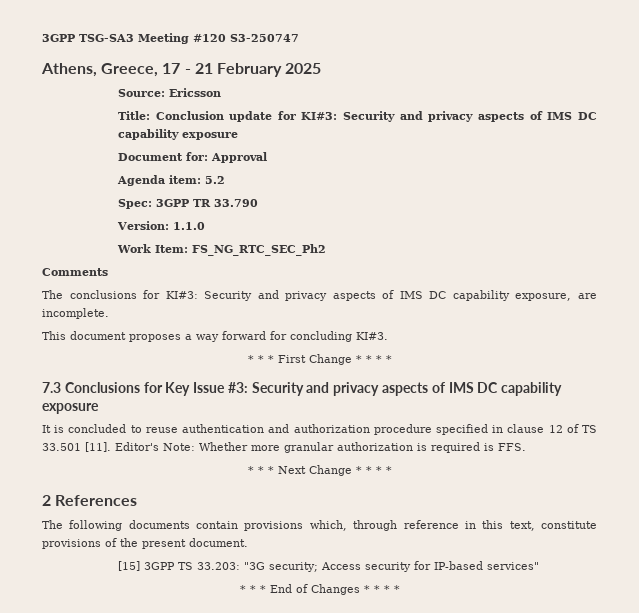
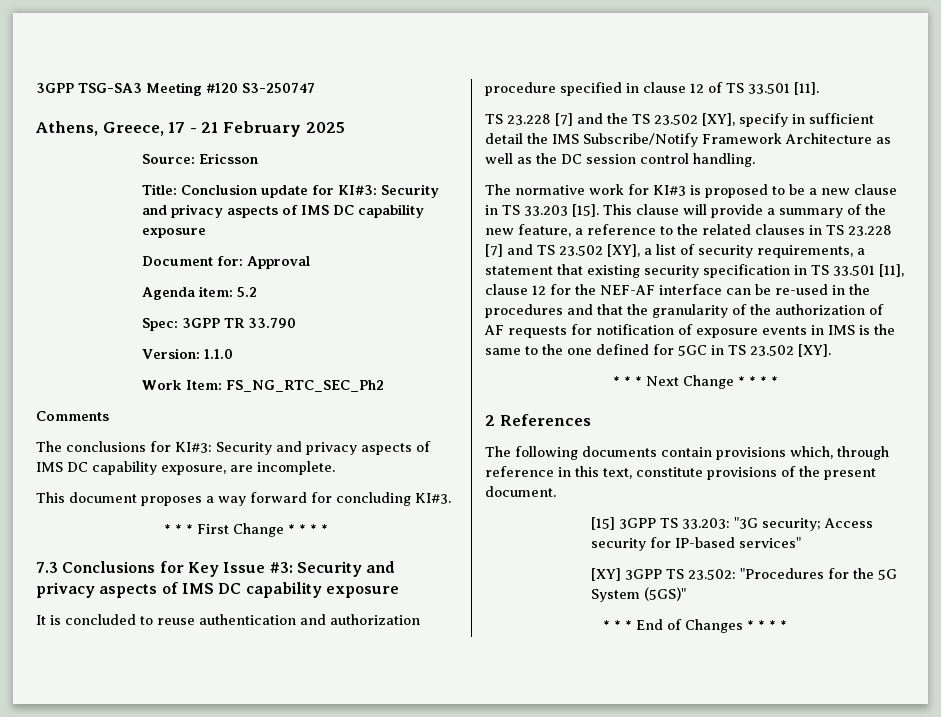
[115,442,526,453] Editor's Note: Whether more granular authorization is required is FFS. -> [485,113,874,127] [485,133,891,147] [485,153,755,167] [485,184,897,198] [485,204,886,218] [485,224,892,237] [485,244,865,258] [485,264,904,278] [485,284,870,295] [485,304,884,318] [484,324,895,338] [485,344,831,357] // TS 23.228 [7] and the TS 23.502 [XY], specify in sufficient detail the IMS Subscribe/Notify Framework Architecture as well as the DC session control handling. // The normative work for KI#3 is proposed to be a new clause in TS 33.203 [15]. This clause will provide a summary of the new feature, a reference to the related clauses in TS 23.228 [7] and TS 23.502 [XY], a list of security requirements, a statement that existing security specification in TS 33.501 [11], clause 12 for the NEF-AF interface can be re-used in the procedures and that the granularity of the authorization of AF requests for notification of exposure events in IMS is the same to the one defined for 5GC in TS 23.502 [XY].
(539, 566) none -> [590,568,897,581] [590,587,686,602] // [XY] 3GPP TS 23.502: "Procedures for the 5G System (5GS)"

